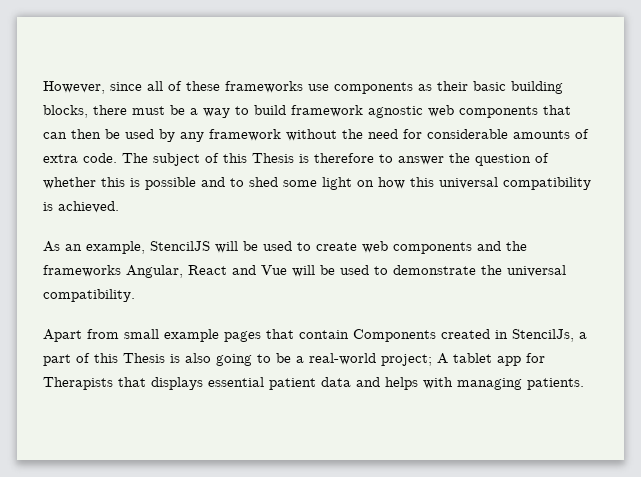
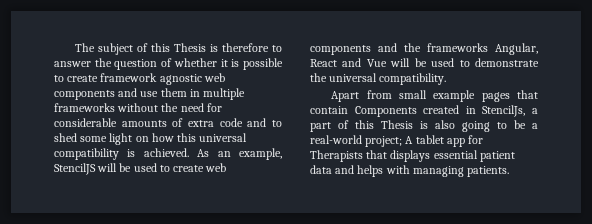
[43,81,563,94] [43,105,571,118] [43,129,589,142] [43,153,117,163] However, since all of these frameworks use components as their basic building blocks, there must be a way to build framework agnostic web components that can then be used by any framework without the need for considerable amounts of extra code. -> (75, 47) none
[101,177,125,187] this -> [220,59,228,67] it
(196, 183) none -> [54,73,225,85] [54,88,246,100] [54,103,222,112] [54,118,243,127] to create framework agnostic web components and use them in multiple frameworks without the need for considerable amounts of extra code
(119, 207) // -> (189, 152) none

